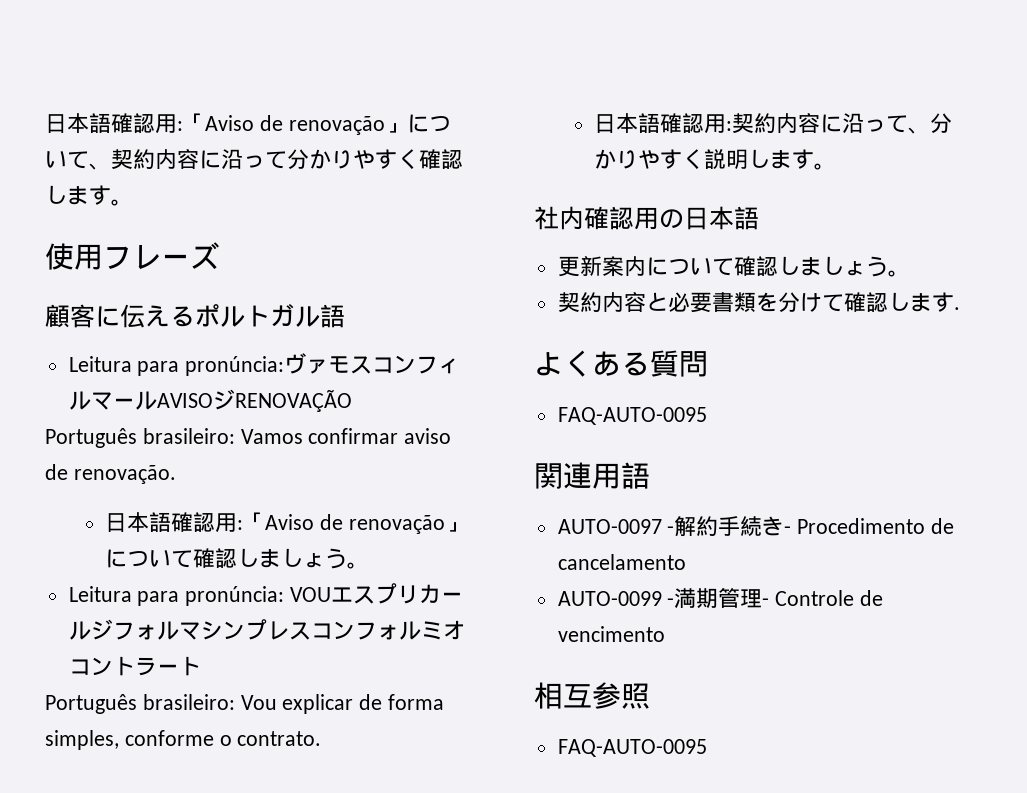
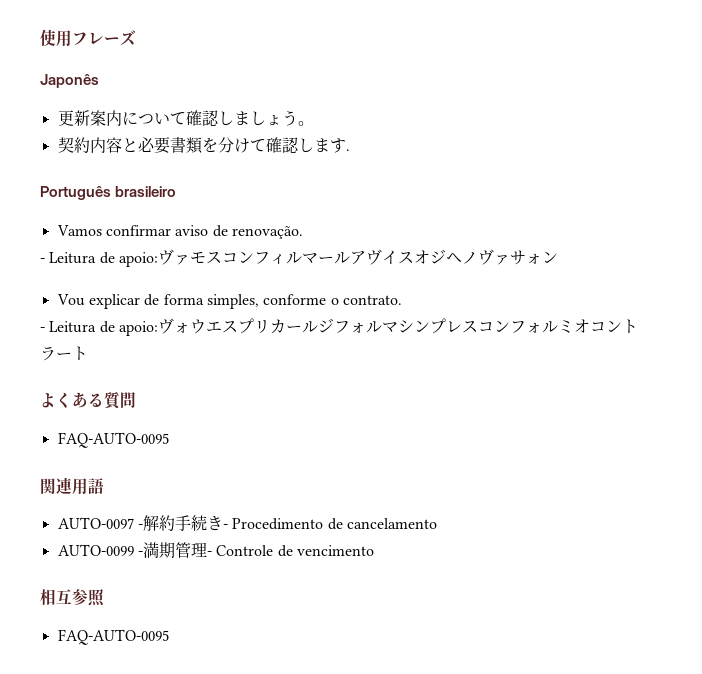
[45,113,451,135] [45,149,463,170] [45,185,133,206] [45,242,219,270] [45,304,345,328] [68,353,461,376] [68,389,352,412] [45,428,452,448] [45,464,176,484] [104,512,467,534] [104,548,369,569] [68,583,464,606] [68,619,465,640] [68,656,201,676] [45,694,445,714] [45,730,322,750] [593,113,952,134] [593,149,836,170] [534,206,759,230] 日本語確認用:「Aviso de renovação」について、契約内容に沿って分かりやすく確認します。 // 使用フレーズ // 顧客に伝えるポルトガル語 // Leitura para pronúncia:ヴァモスコンフィルマールAVISOジRENOVAÇÃO // Português brasileiro: Vamos confirmar aviso de renovação. // 日本語確認用:「Aviso de renovação」について確認しましょう。 // Leitura para pronúncia: VOUエスプリカールジフォルマシンプレスコンフォルミオコントラート // Português brasileiro: Vou explicar de forma simples, conforme o contrato. // 日本語確認用:契約内容に沿って、分かりやすく説明します。 // 社内確認用の日本語 -> [40,29,136,46] [40,74,99,88] 使用フレーズ // Japonês
(960, 308) none -> [40,186,177,200] [56,225,303,239] [40,249,558,267] [56,294,402,309] [40,318,638,336] [40,346,88,361] // Português brasileiro // Vamos confirmar aviso de renovação. // - Leitura de apoio:ヴァモスコンフィルマールアヴイスオジヘノヴァサォン // Vou explicar de forma simples, conforme o contrato. // - Leitura de apoio:ヴォウエスプリカールジフォルマシンプレスコンフォルミオコントラート

